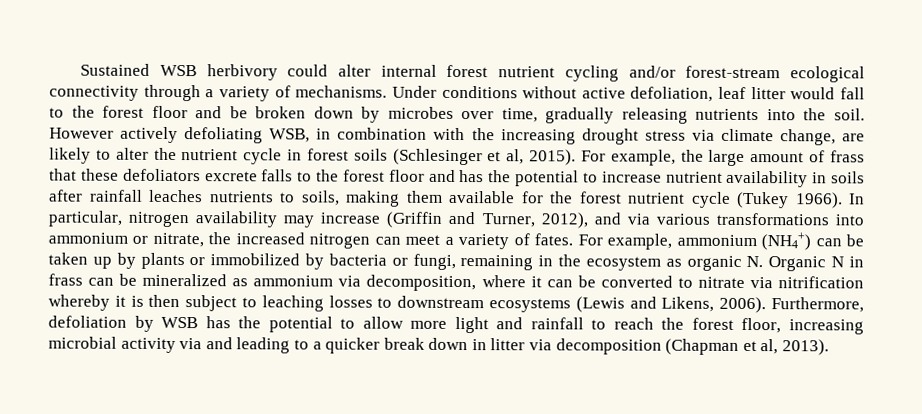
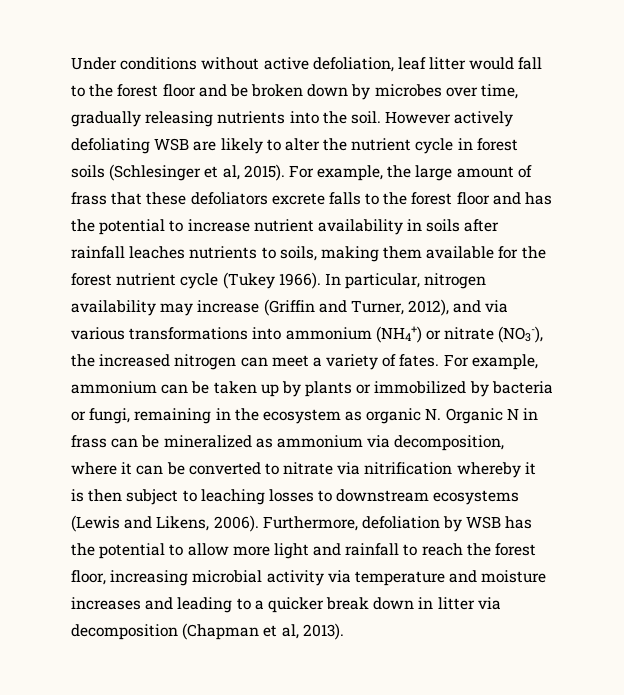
[80,63,865,83] [49,84,388,102] Sustained WSB herbivory could alter internal forest nutrient cycling and/or forest-stream ecological connectivity through a variety of mechanisms. -> (71, 63) none
[269,127,836,146] WSB, in combination with the increasing drought stress via climate change, -> [154,138,190,151] WSB
[132,232,204,248] or nitrate, -> [375,326,544,343] (NH4+) or nitrate (NO3-),
[761,232,812,251] (NH4+) -> (157, 387) none
(203, 344) none -> [354,570,547,586] [71,597,141,610] temperature and moisture increases

